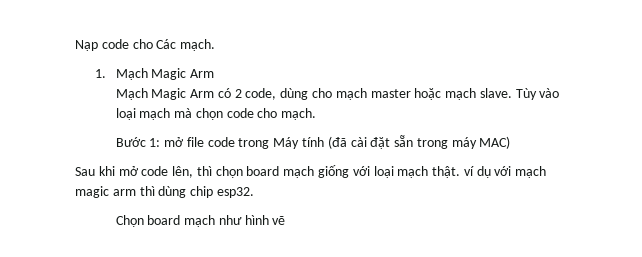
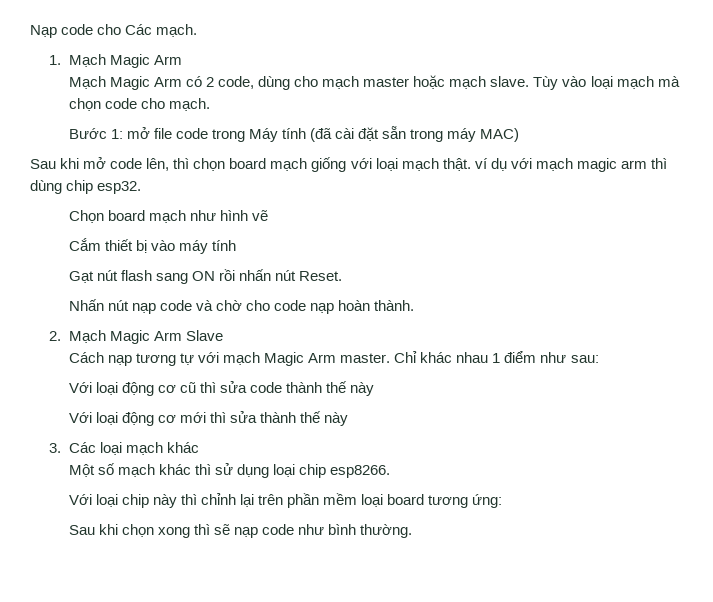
(286, 220) none -> [68,238,237,254] [68,269,343,284] [68,299,415,314] [49,330,224,344] [68,351,599,366] [68,381,375,396] [68,411,349,426] [49,442,200,455] [68,463,391,478] [68,493,503,508] [68,524,413,538] // Cắm thiết bị vào máy tính // Gạt nút flash sang ON rồi nhấn nút Reset. // Nhấn nút nạp code và chờ cho code nạp hoàn thành. // 2. Mạch Magic Arm Slave // Cách nạp tương tự với mạch Magic Arm master. Chỉ khác nhau 1 điểm như sau: // Với loại động cơ cũ thì sửa code thành thế này // Với loại động cơ mới thì sửa thành thế này // 3. Các loại mạch khác // Một số mạch khác thì sử dụng loại chip esp8266. // Với loại chip này thì chỉnh lại trên phần mềm loại board tương ứng: // Sau khi chọn xong thì sẽ nạp code như bình thường.

